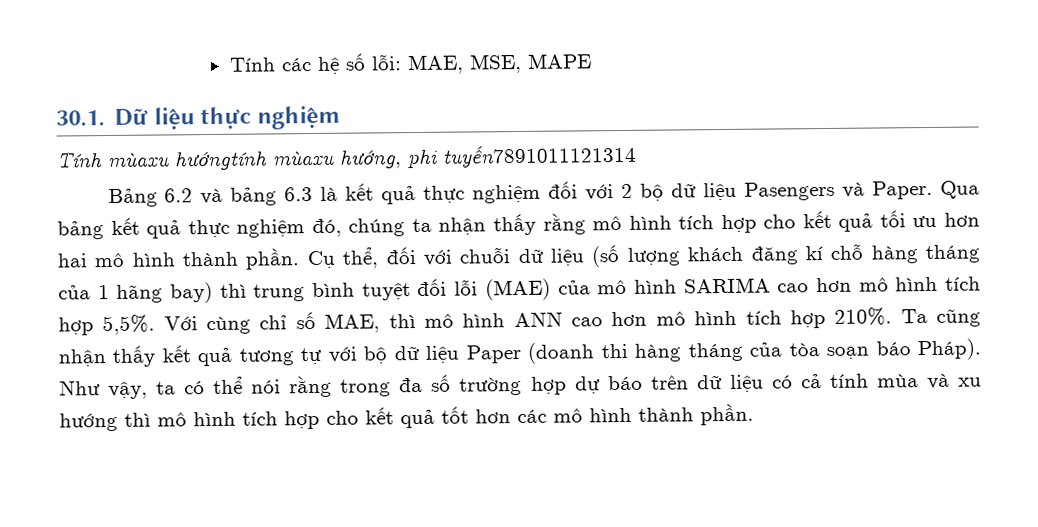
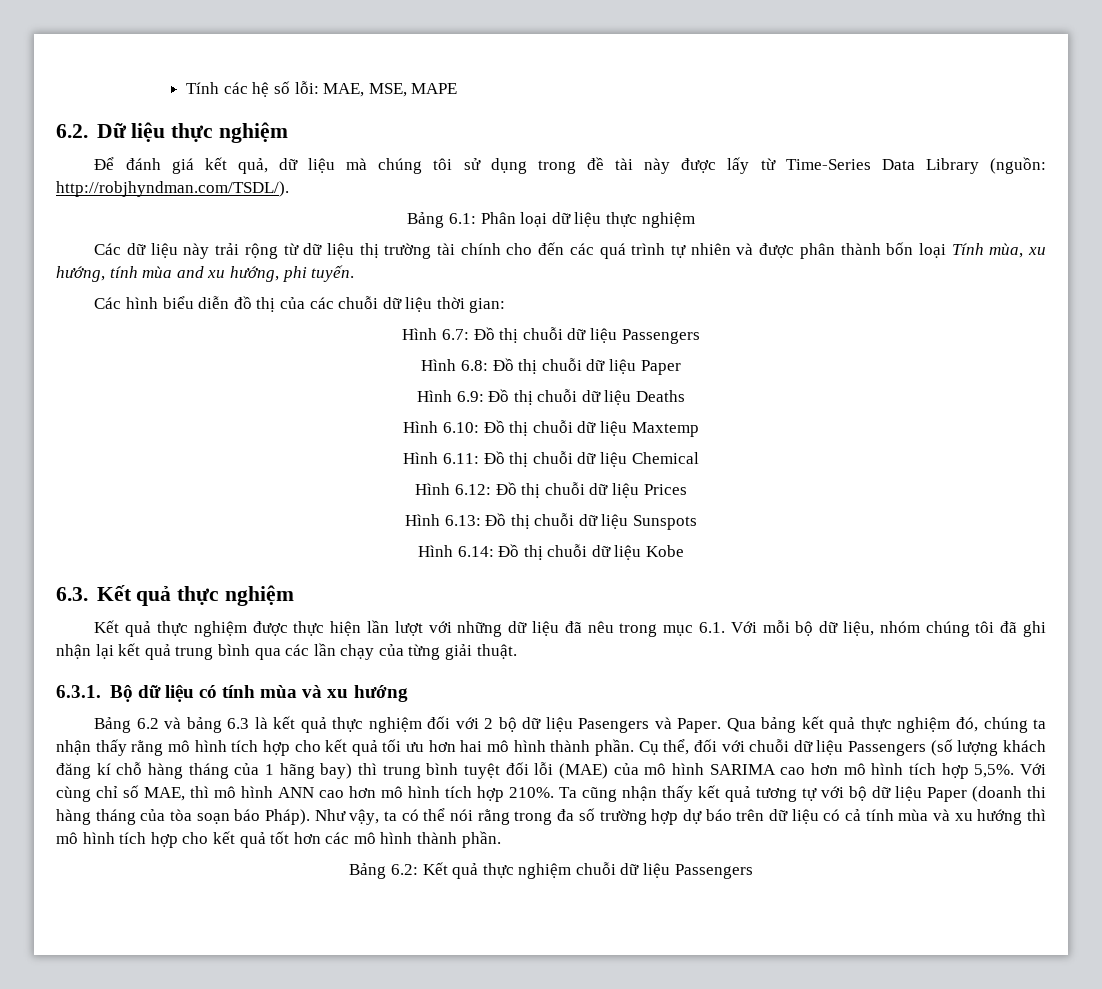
[56,110,105,127] 30.1. -> [56,124,88,138] 6.2.
[56,143,637,171] Tính mùaxu hướngtính mùaxu hướng, phi tuyến7891011121314 -> [94,157,1046,174] [56,181,289,197] [407,212,695,228] [94,242,1047,259] [56,265,355,282] [94,296,506,313] [402,327,700,344] [421,358,681,375] [416,389,686,405] [403,420,699,437] [403,451,699,467] [415,482,687,498] [404,513,698,530] [417,544,685,560] [56,585,294,606] [94,620,1046,637] [56,643,517,660] [56,685,408,702] Để đánh giá kết quả, dữ liệu mà chúng tôi sử dụng trong đề tài này được lấy từ Time-Series Data Library (nguồn: http://robjhyndman.com/TSDL/). // Bảng 6.1: Phân loại dữ liệu thực nghiệm // Các dữ liệu này trải rộng từ dữ liệu thị trường tài chính cho đến các quá trình tự nhiên và được phân thành bốn loại Tính mùa, xu hướng, tính mùa and xu hướng, phi tuyến. // Các hình biểu diễn đồ thị của các chuỗi dữ liệu thời gian: // Hình 6.7: Đồ thị chuỗi dữ liệu Passengers // Hình 6.8: Đồ thị chuỗi dữ liệu Paper // Hình 6.9: Đồ thị chuỗi dữ liệu Deaths // Hình 6.10: Đồ thị chuỗi dữ liệu Maxtemp // Hình 6.11: Đồ thị chuỗi dữ liệu Chemical // Hình 6.12: Đồ thị chuỗi dữ liệu Prices // Hình 6.13: Đồ thị chuỗi dữ liệu Sunspots // Hình 6.14: Đồ thị chuỗi dữ liệu Kobe // 6.3. Kết quả thực nghiệm // Kết quả thực nghiệm được thực hiện lần lượt với những dữ liệu đã nêu trong mục 6.1. Với mỗi bộ dữ liệu, nhóm chúng tôi đã ghi nhận lại kết quả trung bình qua các lần chạy của từng giải thuật. // 6.3.1. Bộ dữ liệu có tính mùa và xu hướng
(586, 257) none -> [848,741,927,756] Passengers
(754, 414) none -> [349,862,753,879] // Bảng 6.2: Kết quả thực nghiệm chuỗi dữ liệu Passengers

